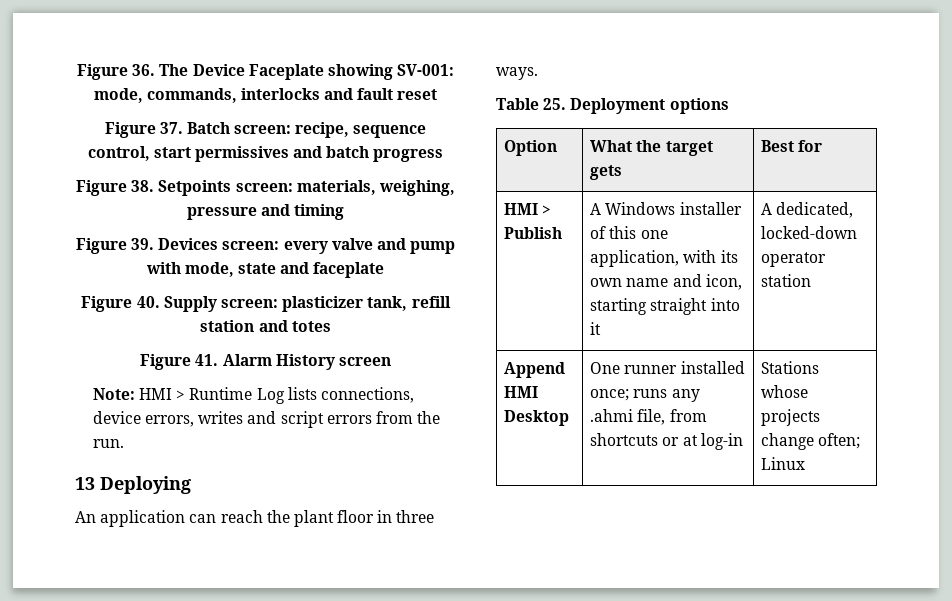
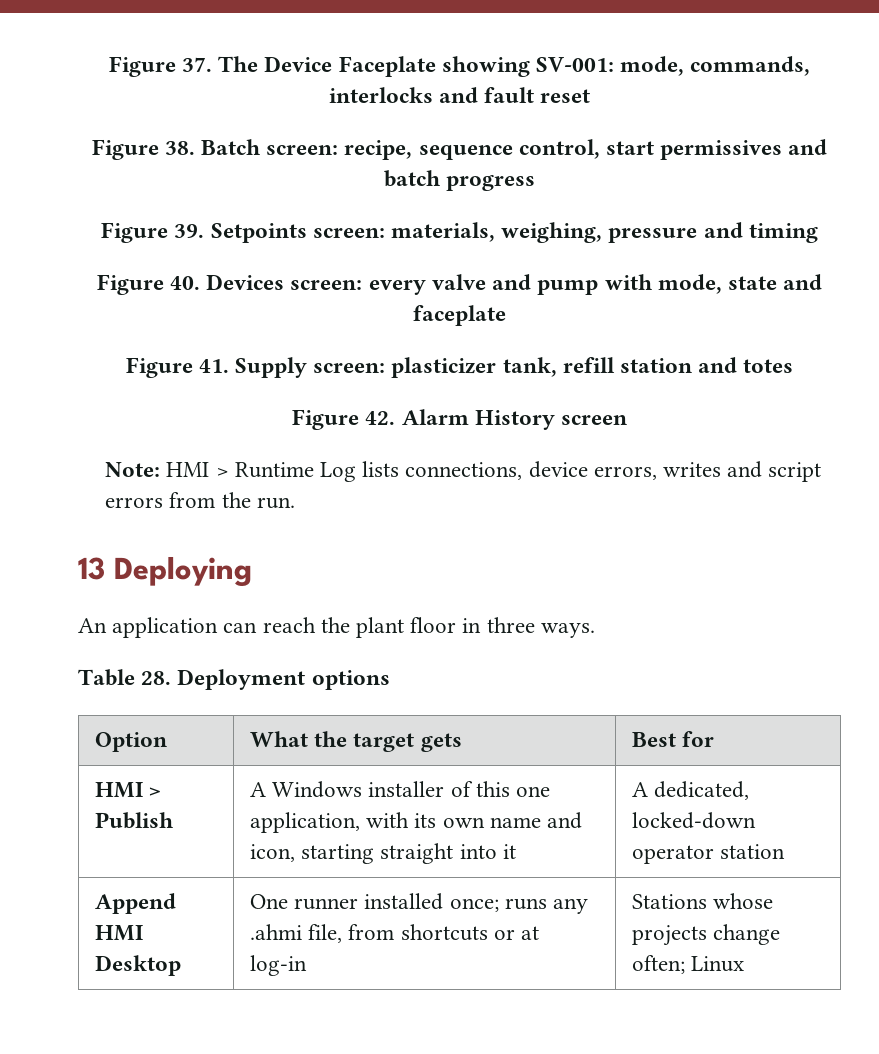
[76,64,156,80] Figure 36. -> [108,56,212,77] Figure 37.
[159,122,183,134] 37. -> [164,141,195,155] 38.
[131,180,155,192] 38. -> [174,224,205,238] 39.
[131,238,155,250] 39. -> [170,276,201,290] 40.
[136,296,160,308] 40. -> [198,359,229,373] 41.
[195,354,219,366] 41. -> [365,411,396,425] 42.
[543,98,567,110] 25. -> [141,671,172,685] 28.

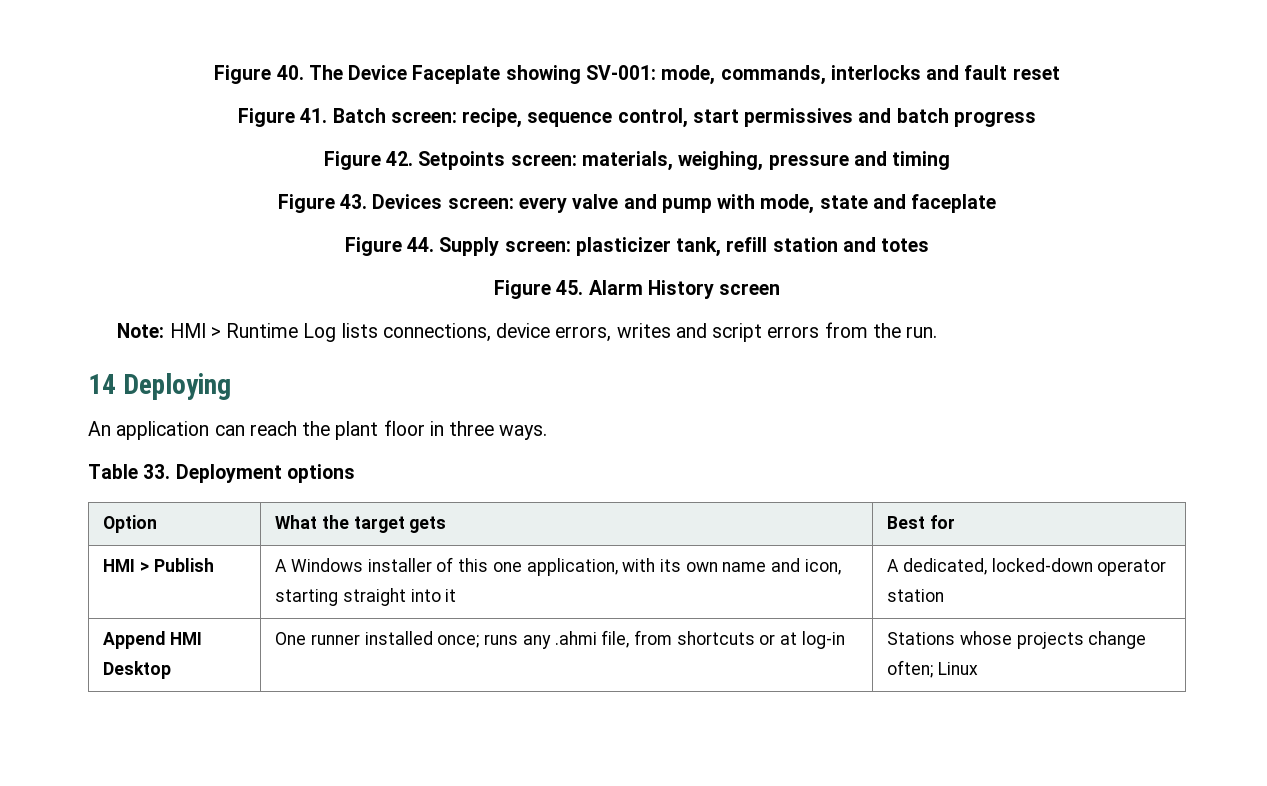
[108,56,212,77] Figure 37. -> [214,65,304,84] Figure 40.
[164,141,195,155] 38. -> [300,108,328,123] 41.
[174,224,205,238] 39. -> [386,151,414,166] 42.
[170,276,201,290] 40. -> [340,194,368,209] 43.
[198,359,229,373] 41. -> [407,237,435,252] 44.
[365,411,396,425] 42. -> [556,280,584,295] 45.
[78,557,105,580] 13 -> [88,374,116,394] 14
[141,671,172,685] 28. -> [143,464,171,479] 33.

